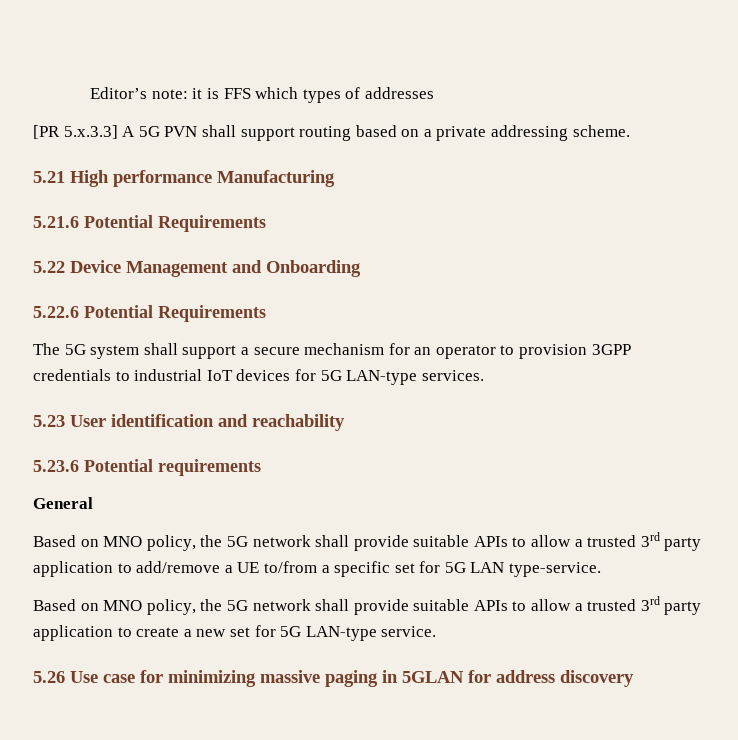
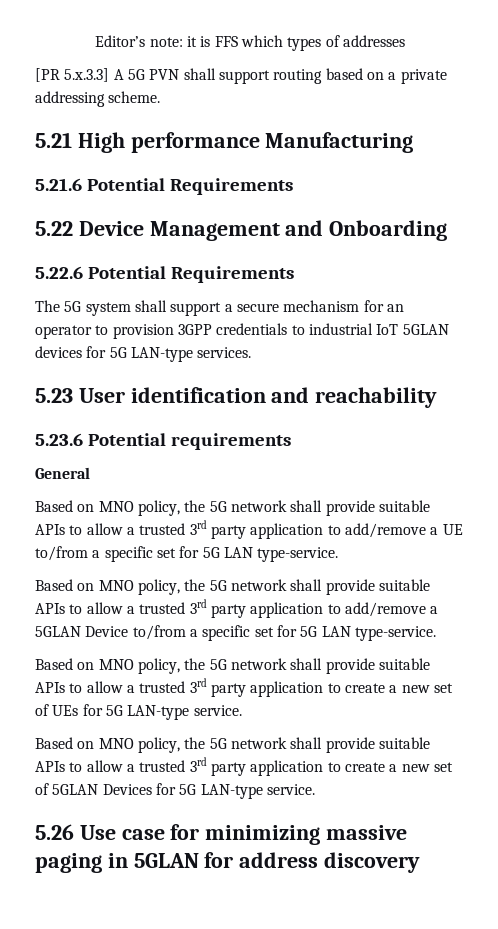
(233, 375) none -> [402,324,449,335] 5GLAN
(602, 569) none -> [35,579,430,595] [35,599,439,618] [35,625,436,641] // Based on MNO policy, the 5G network shall provide suitable APIs to allow a trusted 3rd party application to add/remove a 5GLAN Device to/from a specific set for 5G LAN type-service.
(250, 632) none -> [35,704,242,720] [35,737,430,753] [35,757,453,776] [35,783,152,795] of UEs for 5G LAN-type service. // Based on MNO policy, the 5G network shall provide suitable APIs to allow a trusted 3rd party application to create a new set of 5GLAN Devices

